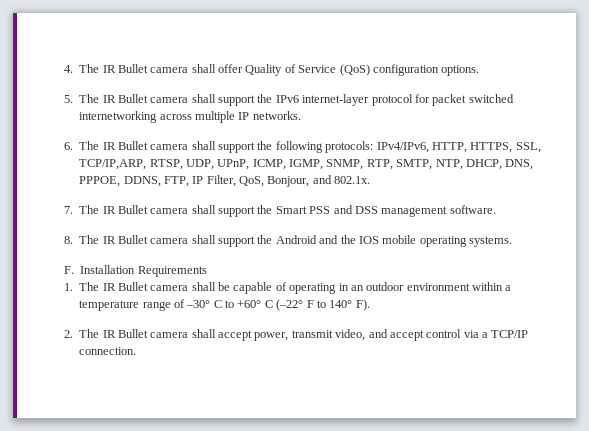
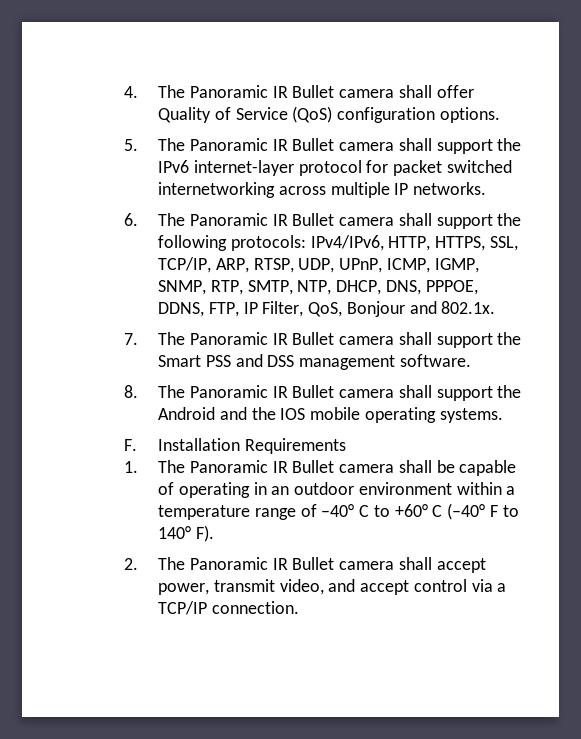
(100, 68) none -> [190,85,269,98] Panoramic
(100, 98) none -> [190,138,269,151] Panoramic
(100, 145) none -> [190,213,269,226] Panoramic
[79,159,147,170] TCP/IP,ARP, -> [158,257,250,273] TCP/IP, ARP,
[267,176,310,187] Bonjour, -> [346,301,405,317] Bonjour
(100, 209) none -> [190,332,269,345] Panoramic
(100, 239) none -> [190,385,269,398] Panoramic
(100, 286) none -> [190,460,269,473] Panoramic
[186,300,211,308] –30° -> [321,504,355,517] –40°
[276,299,304,311] (–22° -> [447,503,486,520] (–40°
(100, 333) none -> [190,557,269,570] Panoramic

